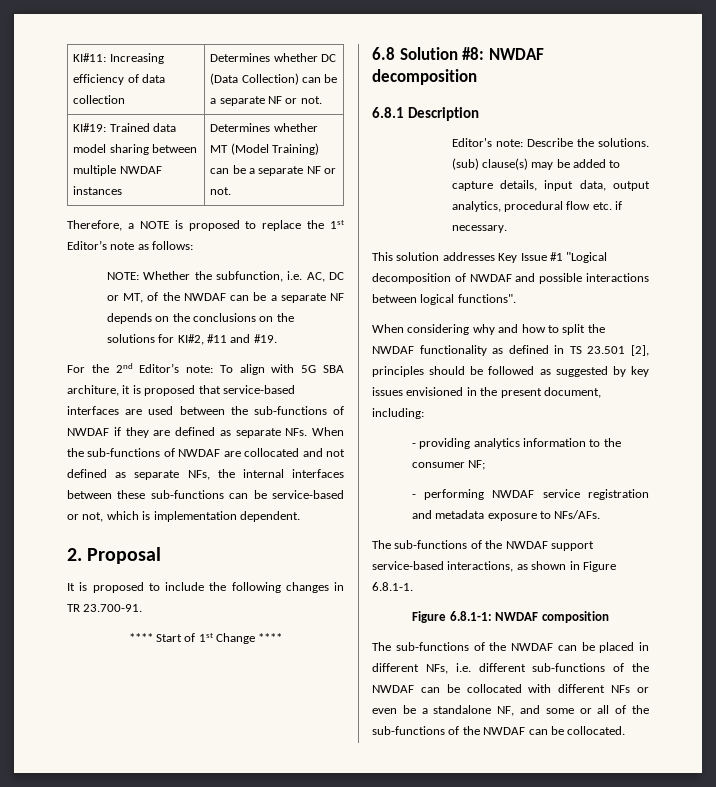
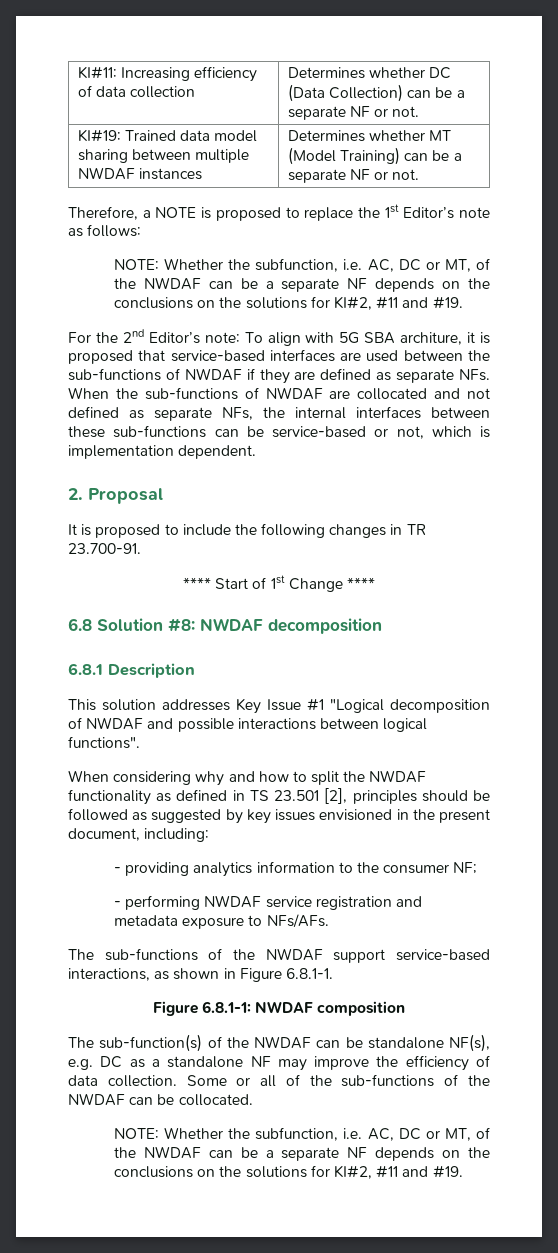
[451,138,649,147] [451,158,621,170] [451,180,650,191] [451,201,623,212] [451,225,507,233] // Editor's note: Describe the solutions. (sub) clause(s) may be added to capture details, input data, output analytics, procedural flow etc. if necessary. -> (195, 670) none
[395,642,649,653] [372,663,649,674] [372,684,649,693] [372,705,574,716] sub-functions of the NWDAF can be placed in different NFs, i.e. different sub-functions of the NWDAF can be collocated with different NFs or even be a standalone NF, and some -> [99,1034,490,1052] [68,1055,491,1071] [68,1075,227,1087] sub-function(s) of the NWDAF can be standalone NF(s), e.g. DC as a standalone NF may improve the efficiency of data collection. Some
(626, 730) none -> [114,1127,490,1141] [114,1146,490,1161] [114,1165,463,1179] // NOTE: Whether the subfunction, i.e. AC, DC or MT, of the NWDAF can be a separate NF depends on the conclusions on the solutions for KI#2, #11 and #19.

